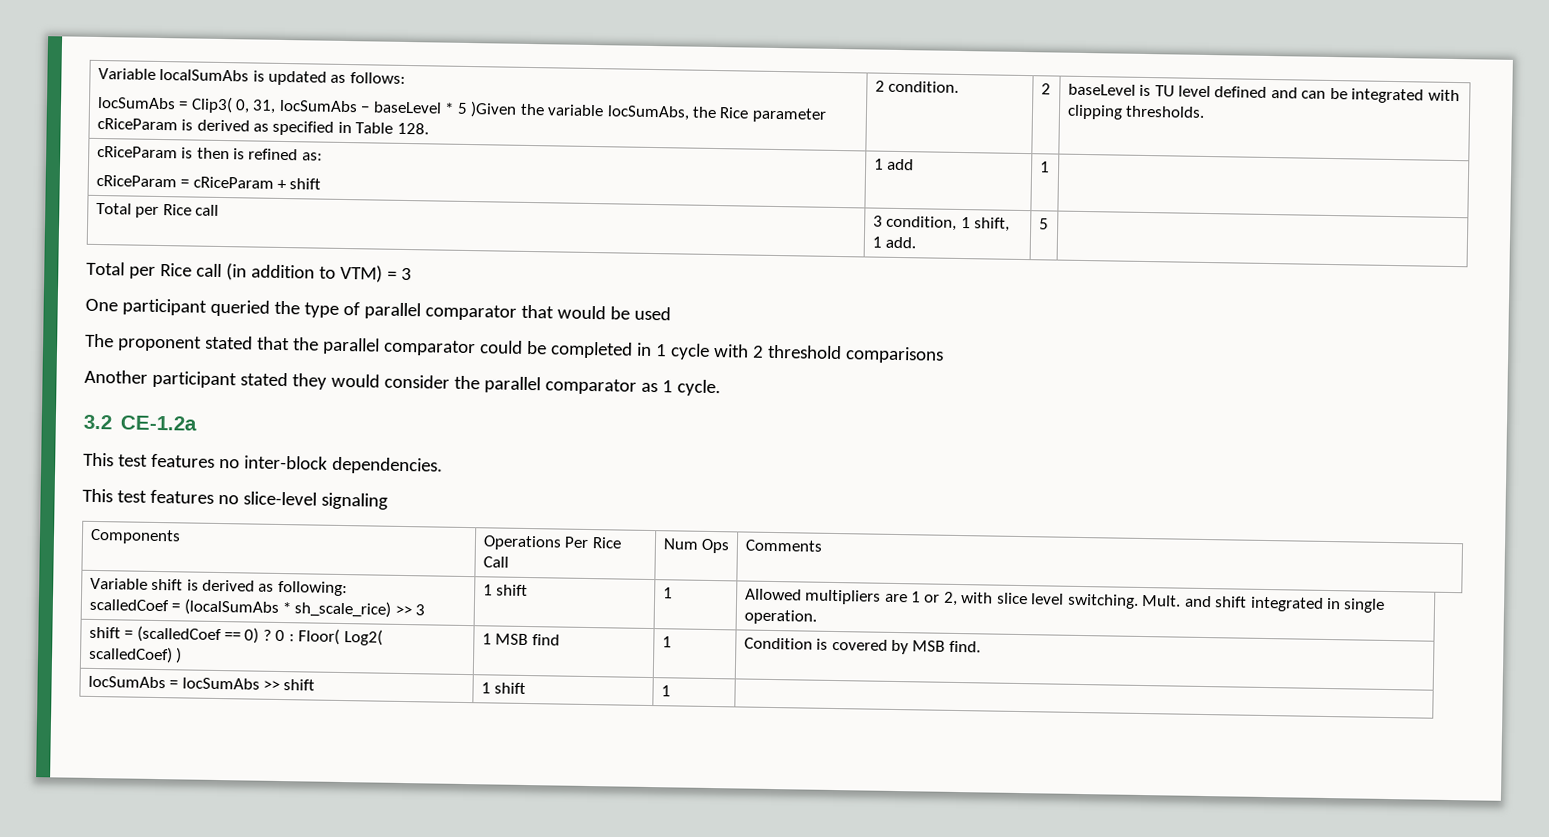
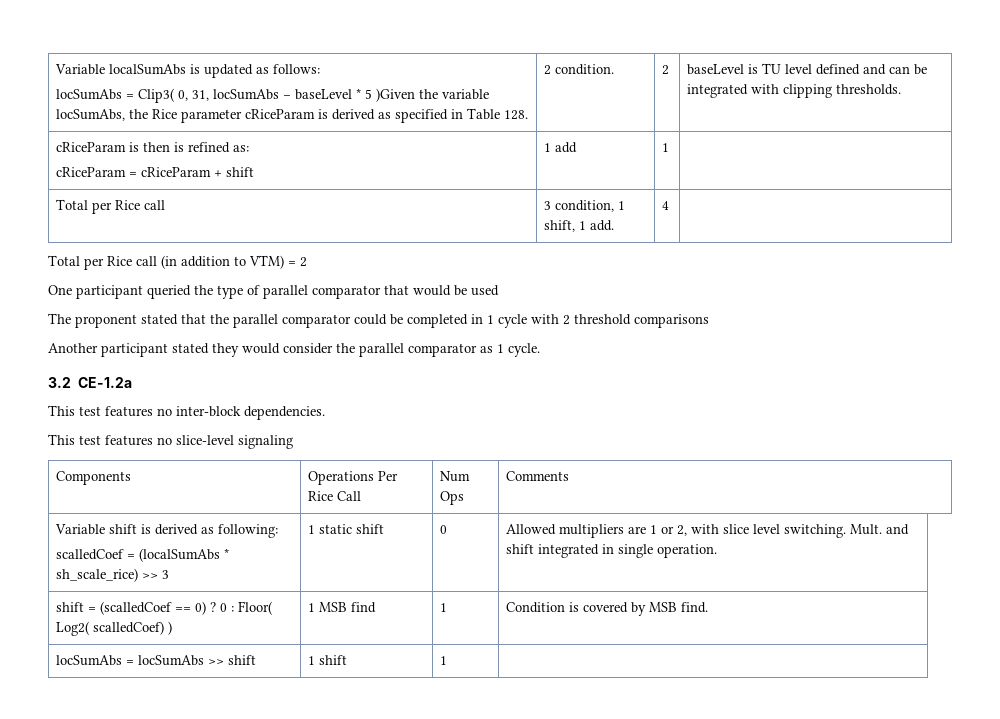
[1038,218,1049,230] 5 -> [662,201,670,210] 4
[400,267,412,281] 3 -> [300,257,307,267] 2
[496,584,529,597] [662,587,673,599] shift | 1 -> [319,524,385,534] [440,525,448,534] static shift | 0

